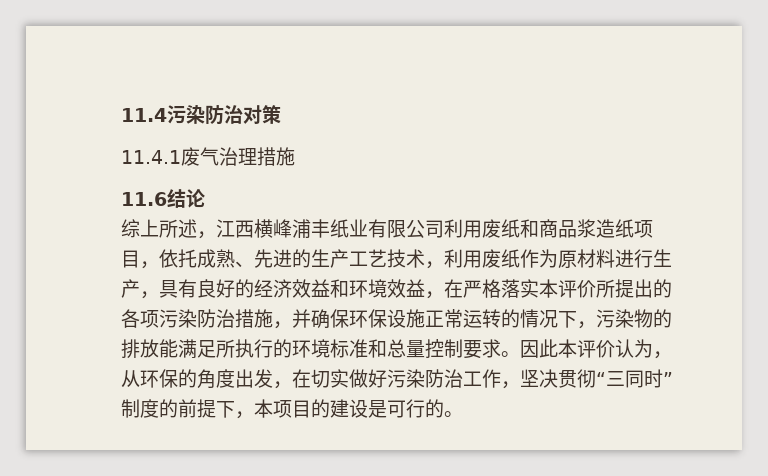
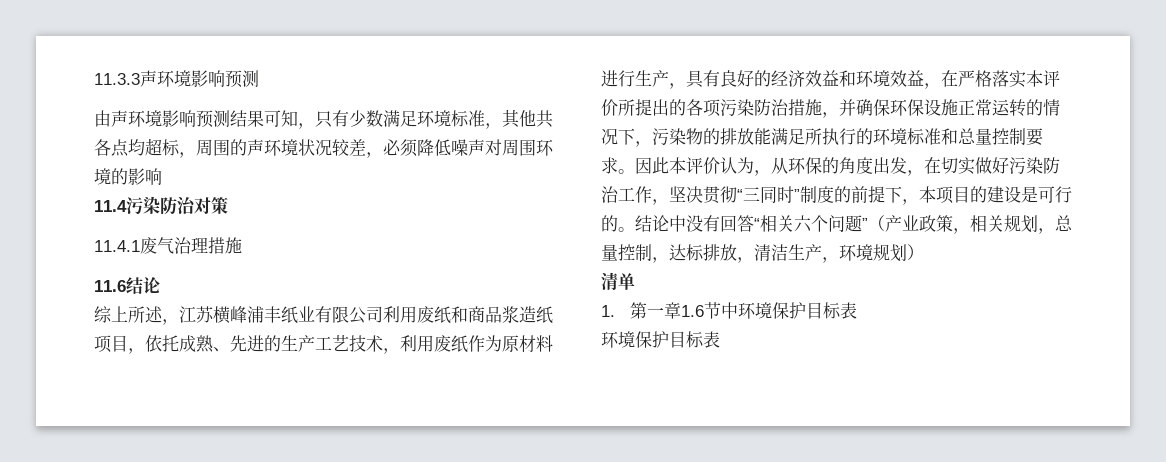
(121, 115) none -> [94,70,259,88] [94,109,553,129] [94,138,554,158] [94,168,162,185] 11.3.3声环境影响预测 // 由声环境影响预测结果可知，只有少数满足环境标准，其他共各点均超标，周围的声环境状况较差，必须降低噪声对周围环境的影响 //
[235,220,254,238] 西 -> [196,306,214,323] 苏
(463, 414) none -> [635,215,1073,234] [601,244,924,263] [601,272,635,290] [601,302,858,319] [601,331,720,348] 结论中没有回答“相关六个问题”（产业政策，相关规划，总量控制，达标排放，清洁生产，环境规划） // 清单 // 1.第一章1.6节中环境保护目标表 // 环境保护目标表

